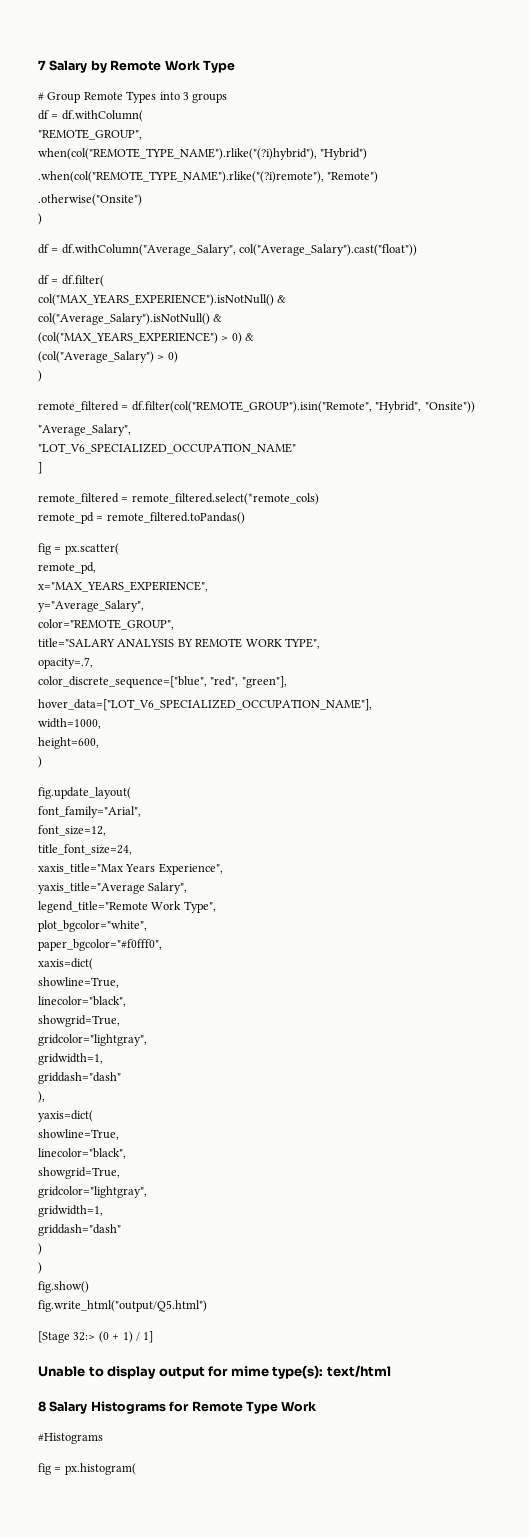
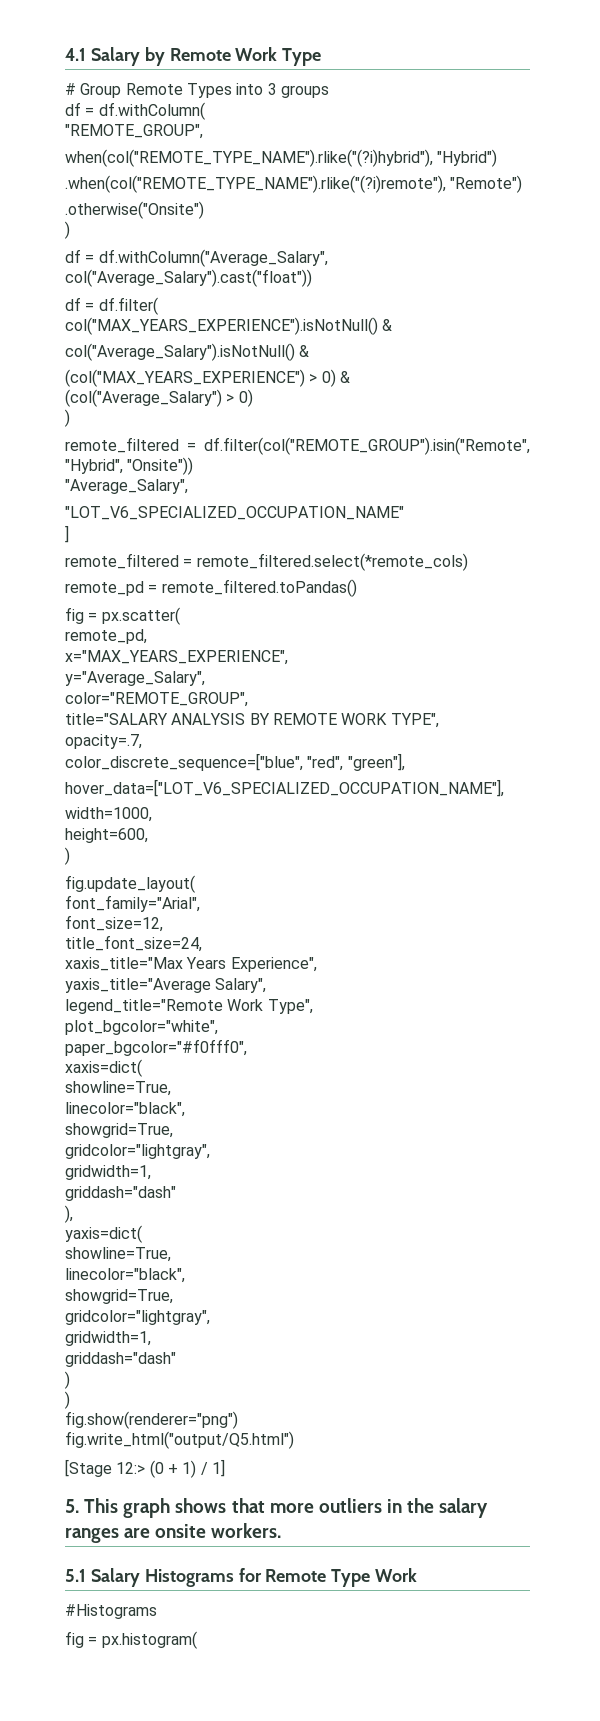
[38,60,46,70] 7 -> [65,48,86,61] 4.1
[38,1281,89,1293] fig.show() -> [65,1411,238,1429] fig.show(renderer="png")
[73,1332,96,1341] 32:> -> [116,1462,146,1474] 12:>
[38,1365,391,1379] [38,1401,46,1412] Unable to display output for mime type(s): text/html // 8 -> [65,1498,489,1518] [65,1523,282,1543] [65,1569,86,1582] 5. This graph shows that more outliers in the salary ranges are onsite workers. // 5.1

